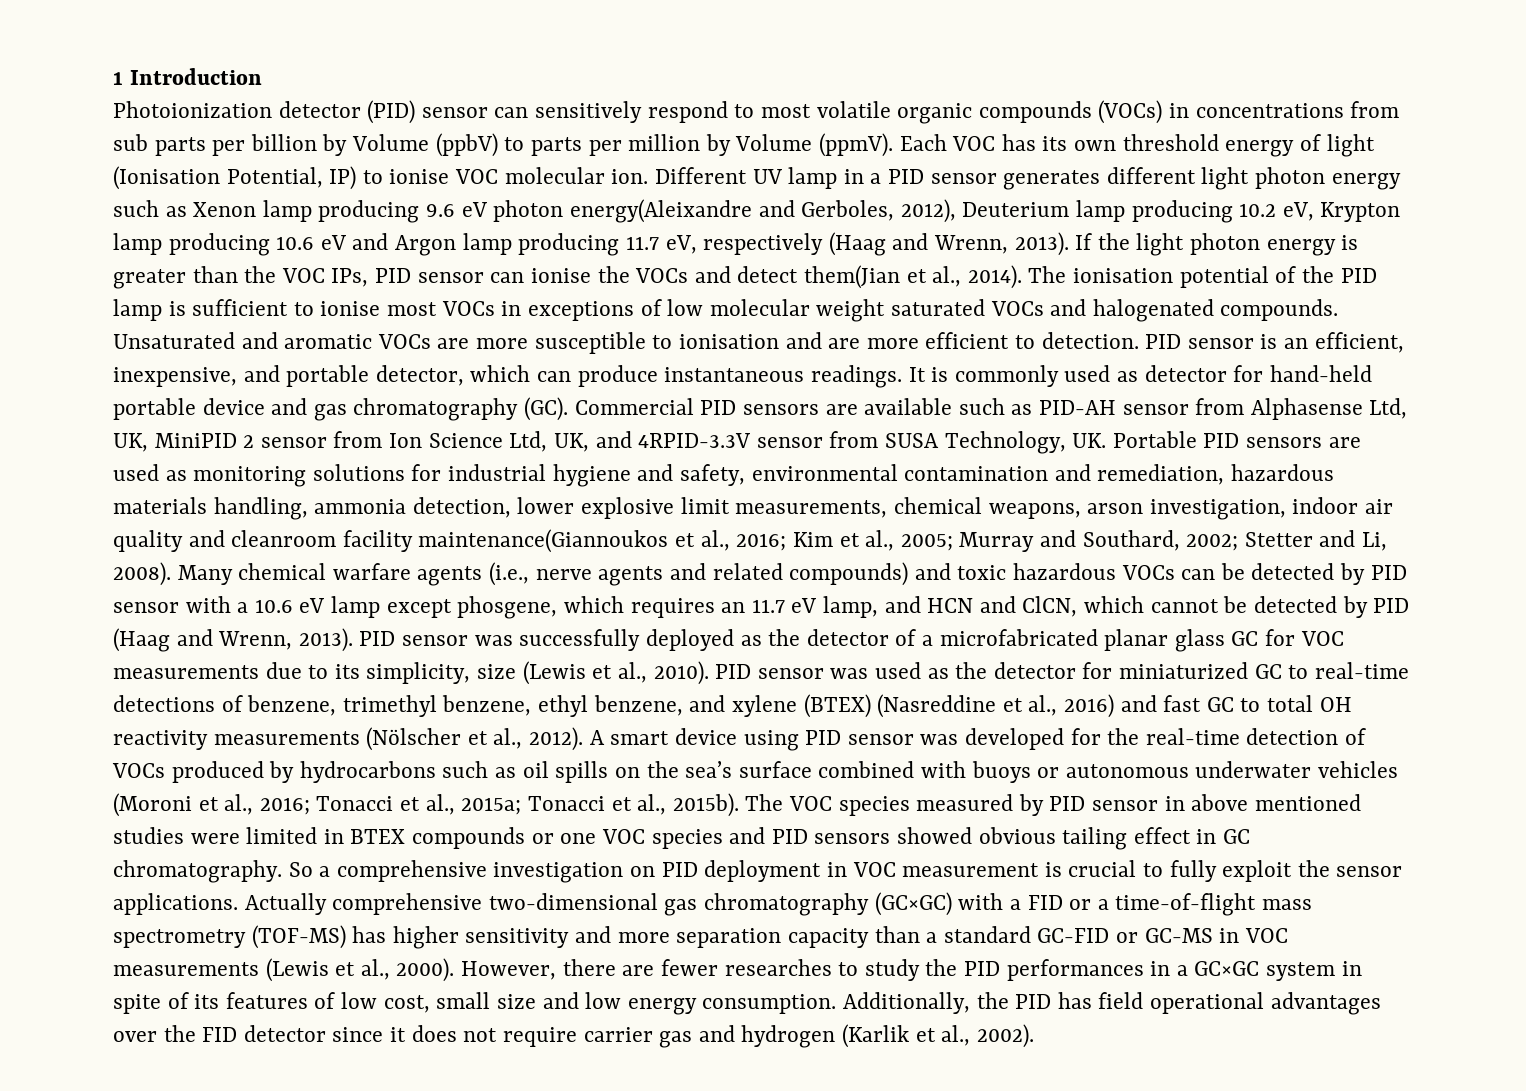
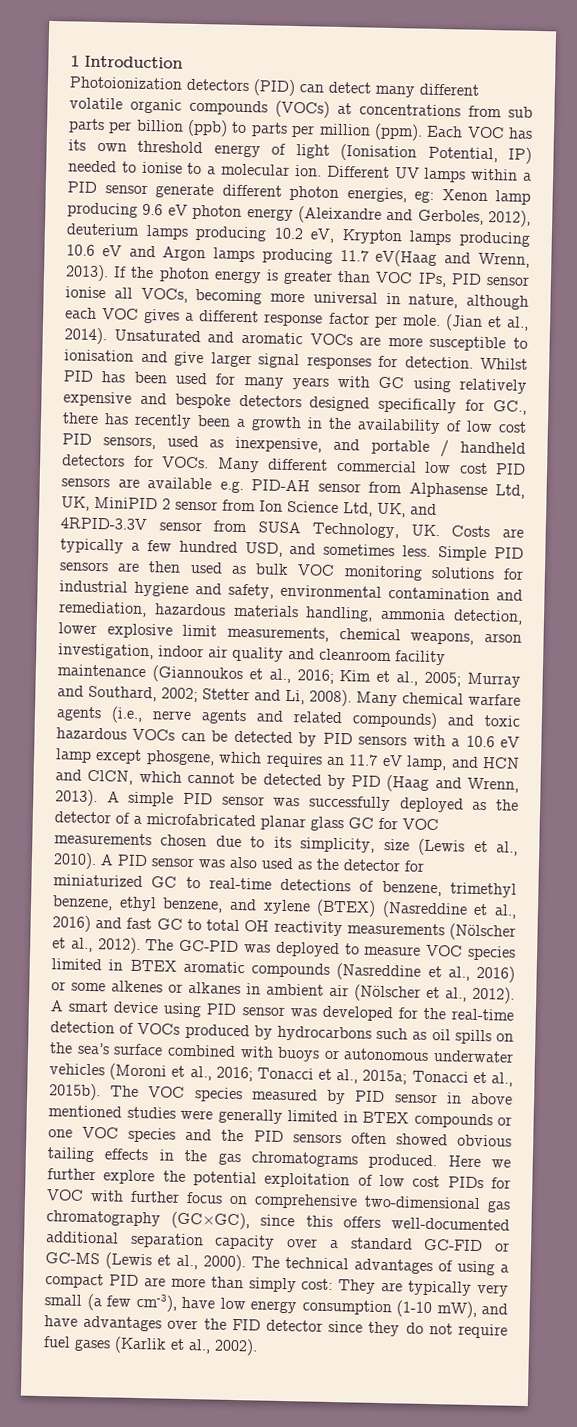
[278,100,811,124] detector (PID) sensor can sensitively respond to most -> [186,78,479,98] detectors (PID) can detect many different
[1168,103,1189,118] in -> [337,102,352,115] at
[322,133,498,157] by Volume (ppbV) -> [187,119,229,137] (ppb)
[705,133,893,157] by Volume (ppmV). -> [373,123,423,141] (ppm).
[362,169,499,184] to ionise VOC -> [68,160,217,175] needed to ionise to a
[788,167,864,189] lamp in -> [423,167,519,183] lamps within
[1003,167,1401,190] [113,200,187,217] generates different light photon energy such as -> [155,183,434,203] generate different photon energies, eg:
[569,199,752,223] energy(Aleixandre -> [246,206,382,224] energy (Aleixandre
[962,200,1125,222] Deuterium lamp -> [66,223,189,240] deuterium lamps
[113,233,162,255] lamp -> [409,230,452,246] lamps
[462,233,512,255] lamp -> [213,247,256,263] lamps
[665,232,886,256] eV, respectively (Haag -> [375,249,438,267] eV(Haag
[1136,233,1185,256] light -> (155, 272) none
[244,266,277,283] the -> (372, 276) none
[490,265,1377,289] [113,299,1339,322] can ionise the VOCs and detect them(Jian et al., 2014). The ionisation potential of the PID lamp is sufficient to ionise most VOCs in exceptions of low molecular weight saturated VOCs and halogenated compounds. -> [65,286,529,310] [65,307,529,331] [64,327,107,345] ionise all VOCs, becoming more universal in nature, although each VOC gives a different response factor per mole. (Jian et al., 2014).
[828,332,1404,353] [113,365,1372,388] [113,397,694,421] are more efficient to detection. PID sensor is an efficient, inexpensive, and portable detector, which can produce instantaneous readings. It is commonly used as detector for hand-held portable device and gas chromatography (GC). Commercial -> [174,351,528,370] [63,370,528,394] [63,391,527,415] [62,412,527,435] [62,433,526,458] [62,454,488,475] give larger signal responses for detection. Whilst PID has been used for many years with GC using relatively expensive and bespoke detectors designed specifically for GC., there has recently been a growth in the availability of low cost PID sensors, used as inexpensive, and portable / handheld detectors for VOCs. Many different commercial low cost
[958,398,1033,415] such as -> [219,480,244,494] e.g.
[1112,431,1361,448] [113,464,187,481] Portable PID sensors are used as -> [451,525,524,538] [60,538,525,562] [59,561,336,576] Costs are typically a few hundred USD, and sometimes less. Simple PID sensors are then used as bulk VOC
[418,529,669,553] maintenance(Giannoukos -> [57,664,243,684] maintenance (Giannoukos
[113,602,179,613] sensor -> [358,735,408,746] sensors
(353, 640) none -> [106,791,175,807] A simple
(259, 672) none -> [160,834,208,847] chosen
[715,664,869,679] PID sensor was -> [100,854,258,869] A PID sensor was also
(584, 739) none -> [145,939,517,961] [51,958,515,983] [51,980,515,1004] The GC-PID was deployed to measure VOC species limited in BTEX aromatic compounds (Nasreddine et al., 2016) or some alkenes or alkanes in ambient air (Nölscher et al., 2012).
(240, 838) none -> [217,1108,283,1124] generally
[771,829,891,844] PID sensors -> [221,1129,387,1145] the PID sensors often
[1133,827,1251,844] [113,860,1403,883] [113,892,1312,916] [113,925,670,949] effect in GC chromatography. So a comprehensive investigation on PID deployment in VOC measurement is crucial to fully exploit the sensor applications. Actually comprehensive two-dimensional gas chromatography (GC×GC) with a FID or a time-of-flight mass spectrometry (TOF-MS) has higher sensitivity and more -> [104,1148,511,1170] [47,1168,511,1189] [46,1189,511,1213] [46,1210,510,1231] [46,1231,119,1244] effects in the gas chromatograms produced. Here we further explore the potential exploitation of low cost PIDs for VOC with further focus on comprehensive two-dimensional gas chromatography (GC×GC), since this offers well-documented additional
[874,926,920,943] than -> [287,1238,319,1248] over
[1219,928,1288,943] [113,962,259,976] in VOC measurements -> (100, 1258) none
[461,959,1362,981] [113,992,1265,1015] However, there are fewer researches to study the PID performances in a GC×GC system in spite of its features of low cost, small size and low energy consumption. Additionally, the PID has field operational -> [251,1256,509,1276] [45,1273,509,1297] [44,1293,508,1319] [44,1315,78,1327] The technical advantages of using a compact PID are more than simply cost: They are typically very small (a few cm-3), have low energy consumption (1-10 mW), and have
[390,1025,836,1048] it does not require carrier gas and hydrogen -> [368,1321,508,1339] [43,1336,111,1352] they do not require fuel gases

